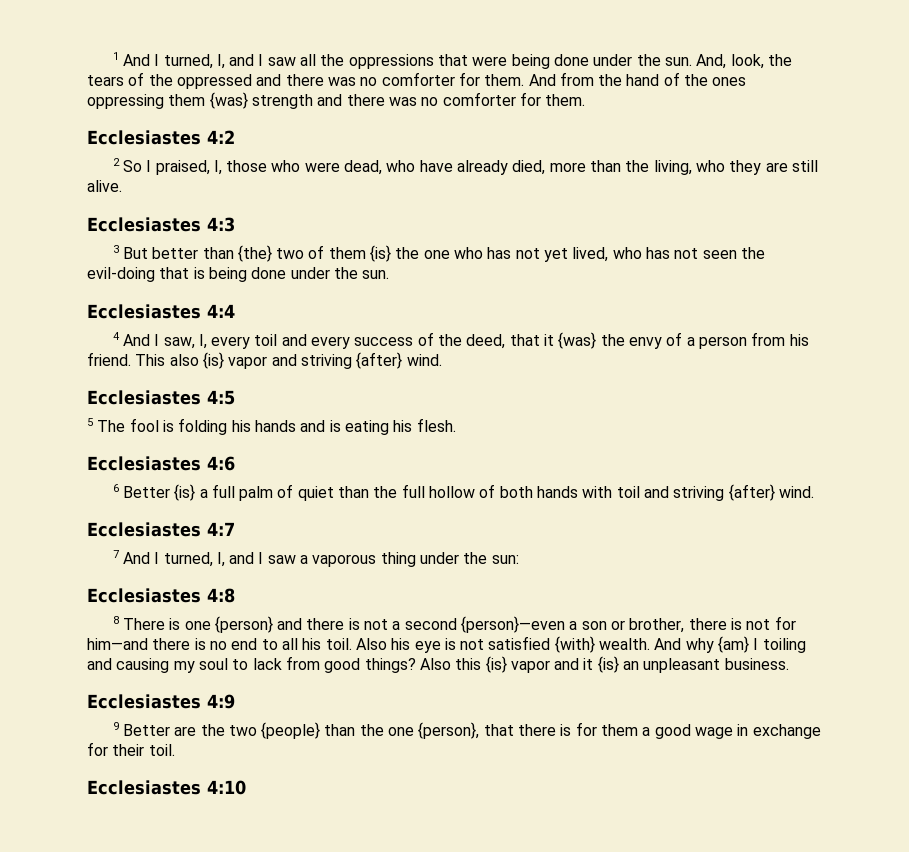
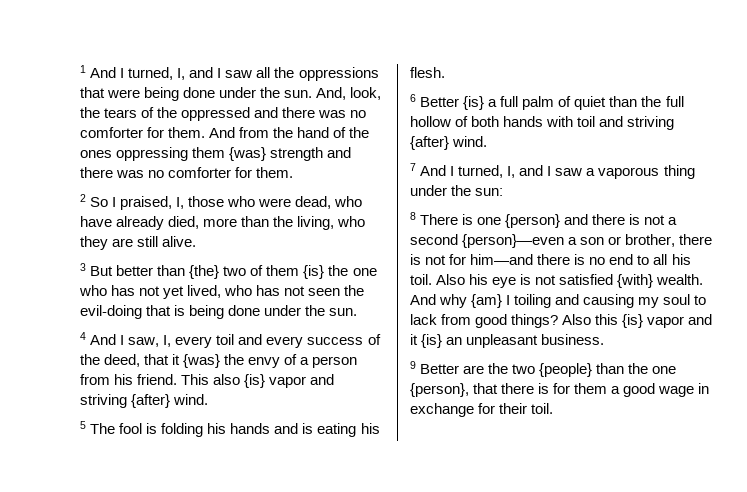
[87,130,235,145] // Ecclesiastes 4:2 -> (294, 172) none
[87,217,235,232] // Ecclesiastes 4:3 -> (197, 241) none
[87,304,235,319] // Ecclesiastes 4:4 -> (358, 312) none
[87,390,235,405] // Ecclesiastes 4:5 -> (209, 399) none
[87,456,235,471] // Ecclesiastes 4:6 -> (445, 72) none
[87,522,235,537] // Ecclesiastes 4:7 -> (488, 141) none
[87,588,235,603] // Ecclesiastes 4:8 -> (504, 192) none
[87,694,235,709] // Ecclesiastes 4:9 -> (605, 339) none
[87,780,246,795] // Ecclesiastes 4:10 -> (554, 408) none

